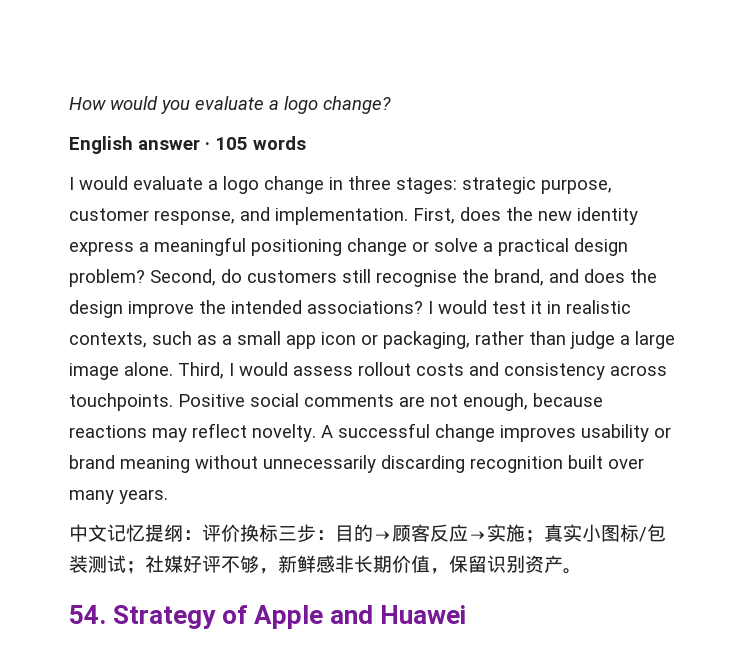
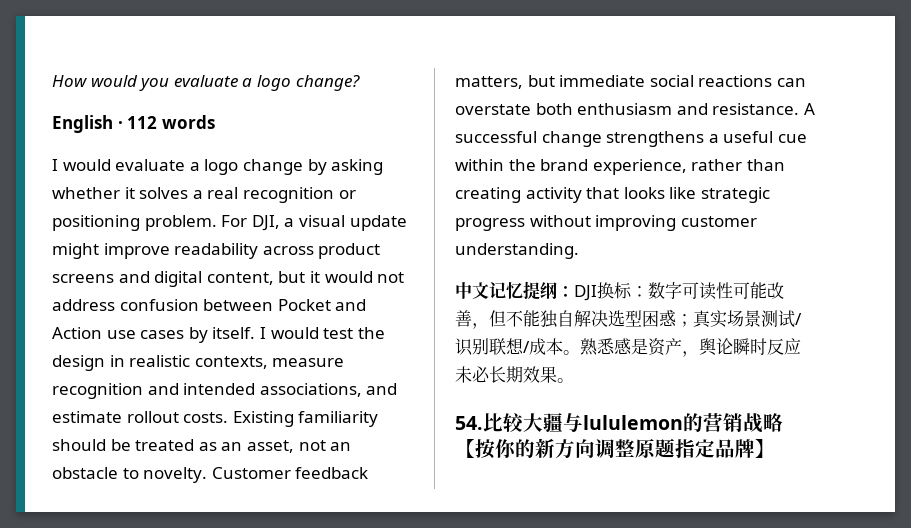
[138,137,248,150] answer · 105 -> [117,116,158,129] · 112
[329,176,612,194] [69,207,638,225] [69,237,628,256] [69,269,657,287] [69,300,423,318] in three stages: strategic purpose, customer response, and implementation. First, does the new identity express a meaningful positioning change or solve a practical design problem? Second, do customers still recognise the brand, and does the design improve the intended associations? -> [307,159,384,175] [52,187,356,203] [52,215,407,231] [52,243,381,259] [52,271,405,287] [52,299,367,311] [52,327,256,343] by asking whether it solves a real recognition or positioning problem. For DJI, a visual update might improve readability across product screens and digital content, but it would not address confusion between Pocket and Action use cases by itself.
[531,301,542,314] it -> [357,327,385,339] [52,355,105,371] the design
[152,331,675,349] [69,362,667,380] [69,393,603,411] [69,423,671,442] [69,455,644,473] [69,489,168,504] [69,524,666,543] [69,555,582,574] [69,605,467,629] such as a small app icon or packaging, rather than judge a large image alone. Third, I would assess rollout costs and consistency across touchpoints. Positive social comments are not enough, because reactions may reflect novelty. A successful change improves usability or brand meaning without unnecessarily discarding recognition built over many years. // 中文记忆提纲：评价换标三步：目的→顾客反应→实施；真实小图标/包装测试；社媒好评不够，新鲜感非长期价值，保留识别资产。 // 54. Strategy of Apple and Huawei -> [272,358,345,367] [52,383,398,399] [52,411,379,427] [52,439,352,453] [52,467,369,483] [455,75,806,89] [455,103,815,115] [455,131,807,147] [455,159,785,175] [455,187,770,203] [455,215,757,231] [455,243,579,259] [455,281,784,301] [455,310,802,329] [455,338,801,357] [455,366,574,383] [455,413,783,433] [455,438,775,459] measure recognition and intended associations, and estimate rollout costs. Existing familiarity should be treated as an asset, not an obstacle to novelty. Customer feedback matters, but immediate social reactions can overstate both enthusiasm and resistance. A successful change strengthens a useful cue within the brand experience, rather than creating activity that looks like strategic progress without improving customer understanding. // 中文记忆提纲：DJI换标：数字可读性可能改善，但不能独自解决选型困惑；真实场景测试/识别联想/成本。熟悉感是资产，舆论瞬时反应未必长期效果。 // 54.比较大疆与lululemon的营销战略【按你的新方向调整原题指定品牌】

